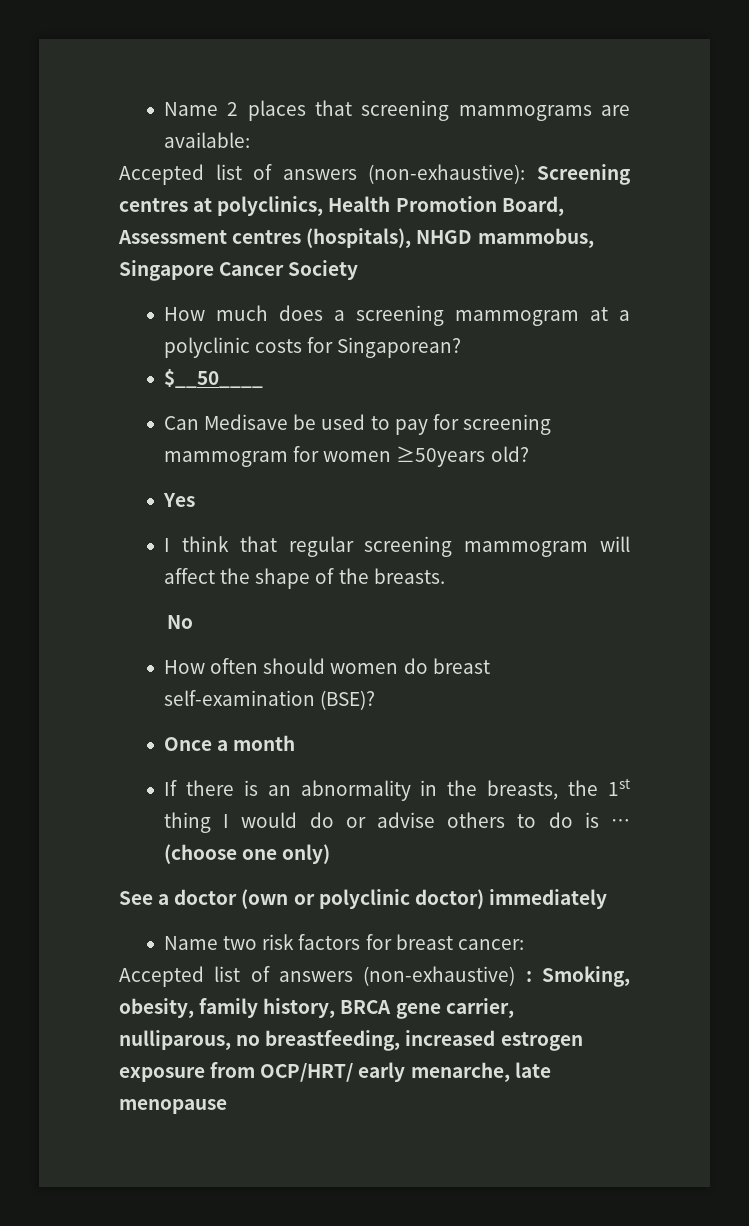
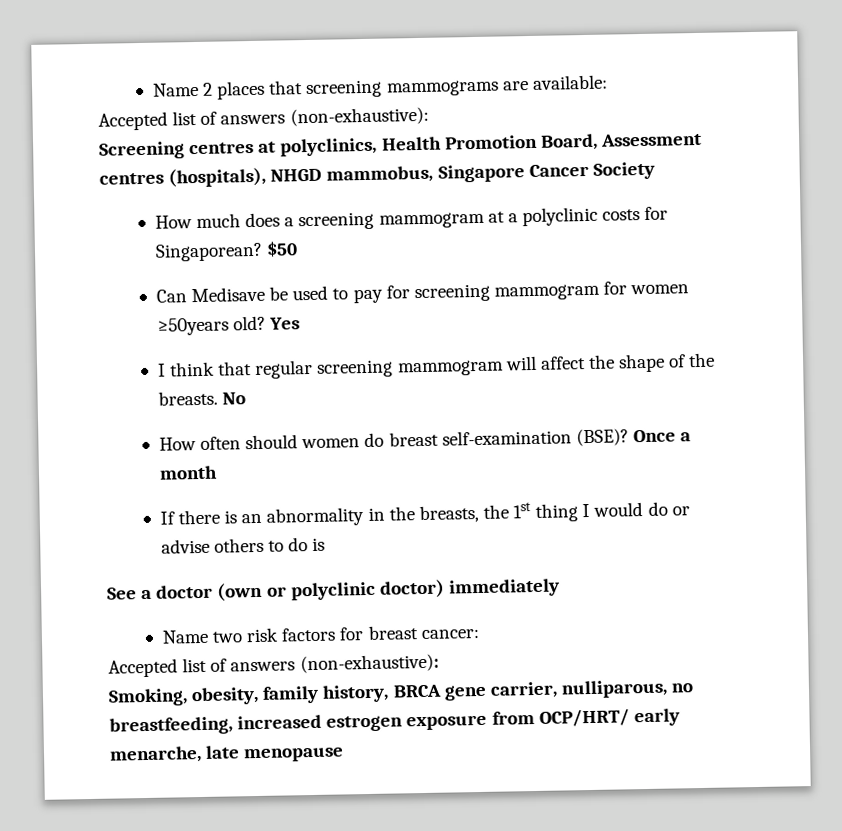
(526, 174) none -> (429, 116) //
[164,369,264,388] // $__50____ -> [265,241,298,257] $50
(529, 454) // -> (266, 323) none
(445, 576) // -> (218, 398) none
(376, 700) // -> (629, 437) none
[611,819,630,828] [164,844,331,864] … (choose one only) -> (326, 544) none
[363,966,532,986] (non-exhaustive) : -> [299,653,439,674] (non-exhaustive): //

